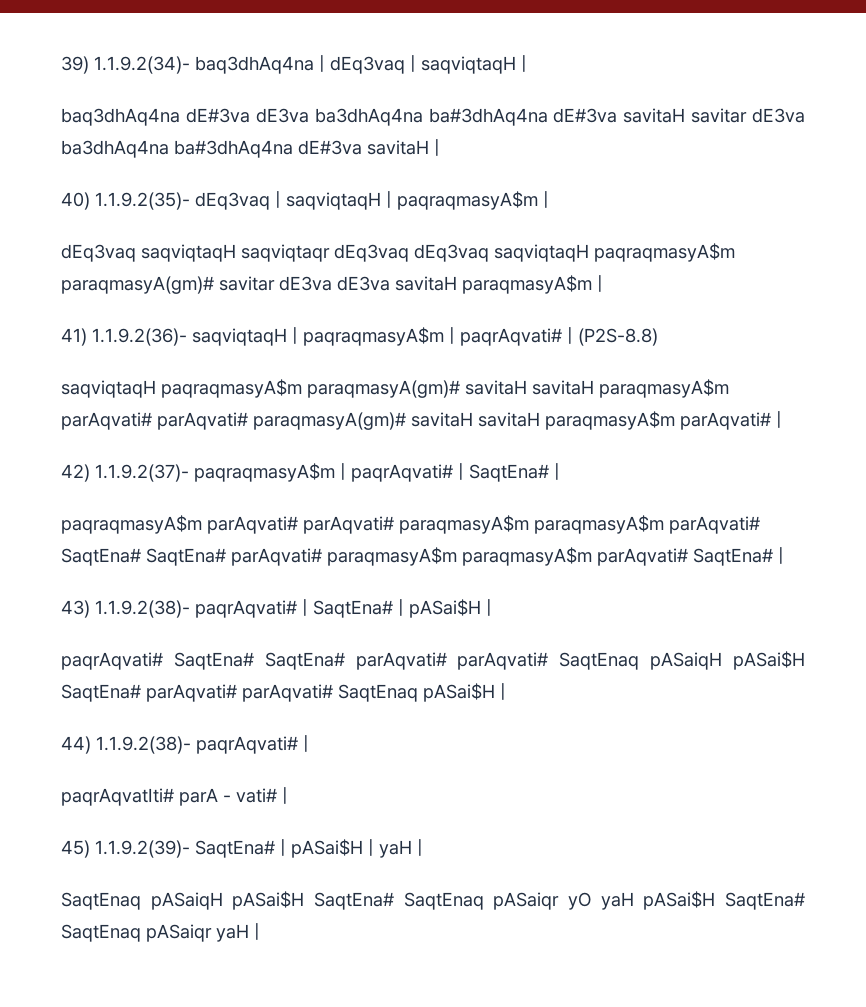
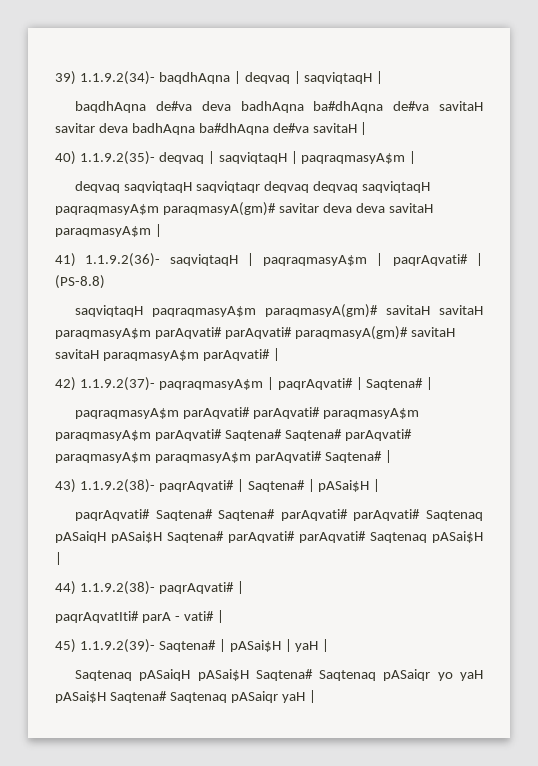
[195,55,405,74] baq3dhAq4na | dEq3vaq -> [158,71,290,84] baqdhAqna | deqvaq
[61,108,805,126] [61,140,362,158] baq3dhAq4na dE#3va dE3va ba3dhAq4na ba#3dhAq4na dE#3va savitaH savitar dE3va ba3dhAq4na ba#3dhAq4na dE#3va -> [75,101,483,113] [55,123,309,135] baqdhAqna de#va deva badhAqna ba#dhAqna de#va savitaH savitar deva badhAqna ba#dhAqna de#va
[195,192,270,210] dEq3vaq -> [158,152,204,164] deqvaq
[61,244,136,262] dEq3vaq -> [75,181,121,193] deqvaq
[334,244,489,262] dEq3vaq dEq3vaq -> [263,181,358,193] deqvaq deqvaq
[279,276,390,291] dE3va dE3va -> [322,203,385,213] deva deva
[578,328,658,346] (P2S-8.8) -> [55,275,105,289] (PS-8.8)
[469,464,549,482] SaqtEna# -> [366,378,424,390] Saqtena#
[61,547,773,566] SaqtEna# SaqtEna# parAqvati# paraqmasyA$m paraqmasyA$m parAqvati# SaqtEna# -> [224,429,412,441] [55,451,382,463] Saqtena# Saqtena# parAqvati# paraqmasyA$m paraqmasyA$m parAqvati# Saqtena#
[313,600,393,618] SaqtEna# -> [247,480,305,492] Saqtena#
[173,651,805,670] [61,684,418,702] SaqtEna# SaqtEna# parAqvati# parAqvati# SaqtEnaq pASaiqH pASai$H SaqtEna# parAqvati# parAqvati# SaqtEnaq -> [155,509,484,521] [55,531,427,543] Saqtena# Saqtena# parAqvati# parAqvati# Saqtenaq pASaiqH pASai$H Saqtena# parAqvati# parAqvati# Saqtenaq
[195,840,275,858] SaqtEna# -> [158,640,216,652] Saqtena#
[61,891,805,910] [61,924,141,942] SaqtEnaq pASaiqH pASai$H SaqtEna# SaqtEnaq pASaiqr yO yaH pASai$H SaqtEna# SaqtEnaq -> [75,669,484,681] [55,691,227,703] Saqtenaq pASaiqH pASai$H Saqtena# Saqtenaq pASaiqr yo yaH pASai$H Saqtena# Saqtenaq

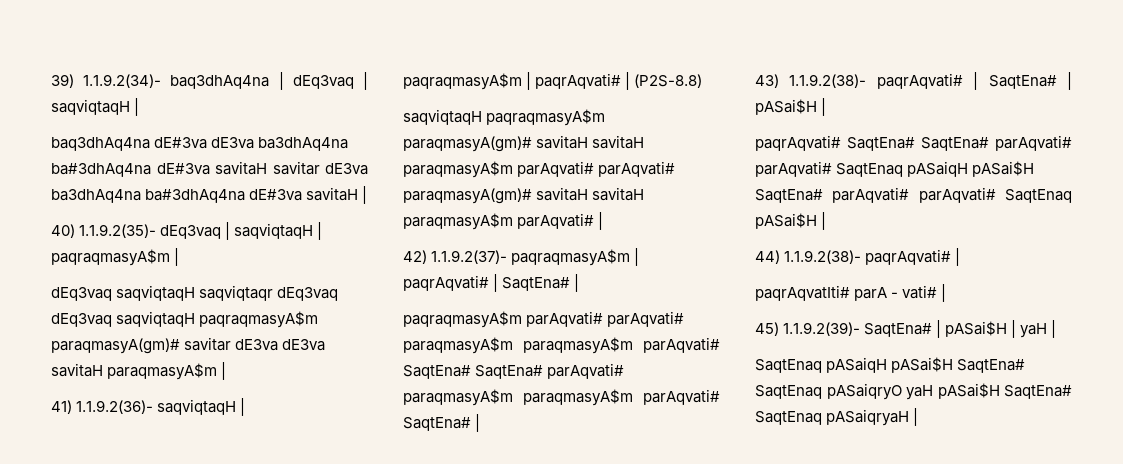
[158,71,290,84] baqdhAqna | deqvaq -> [170,72,354,90] baq3dhAq4na | dEq3vaq
[75,101,483,113] [55,123,309,135] baqdhAqna de#va deva badhAqna ba#dhAqna de#va savitaH savitar deva badhAqna ba#dhAqna de#va -> [51,137,349,151] [51,161,368,177] [51,189,303,203] baq3dhAq4na dE#3va dE3va ba3dhAq4na ba#3dhAq4na dE#3va savitaH savitar dE3va ba3dhAq4na ba#3dhAq4na dE#3va
[158,152,204,164] deqvaq -> [160,225,222,239] dEq3vaq
[75,181,121,193] deqvaq -> [51,287,112,301] dEq3vaq
[263,181,358,193] deqvaq deqvaq -> [277,287,339,301] [51,313,112,327] dEq3vaq dEq3vaq
[322,203,385,213] deva deva -> [235,339,326,351] dE3va dE3va
[55,275,105,289] (PS-8.8) -> [634,74,703,88] (P2S-8.8)
[366,378,424,390] Saqtena# -> [502,277,571,291] SaqtEna#
[224,429,412,441] [55,451,382,463] Saqtena# Saqtena# parAqvati# paraqmasyA$m paraqmasyA$m parAqvati# Saqtena# -> [403,363,625,379] [403,389,720,406] [403,417,471,431] SaqtEna# SaqtEna# parAqvati# paraqmasyA$m paraqmasyA$m parAqvati# SaqtEna#
[247,480,305,492] Saqtena# -> [988,75,1057,89] SaqtEna#
[155,509,484,521] [55,531,427,543] Saqtena# Saqtena# parAqvati# parAqvati# Saqtenaq pASaiqH pASai$H Saqtena# parAqvati# parAqvati# Saqtenaq -> [847,135,1072,151] [755,161,1035,177] [755,187,1072,203] SaqtEna# SaqtEna# parAqvati# parAqvati# SaqtEnaq pASaiqH pASai$H SaqtEna# parAqvati# parAqvati# SaqtEnaq
[158,640,216,652] Saqtena# -> [864,323,933,337] SaqtEna#
[75,669,484,681] [55,691,305,703] Saqtenaq pASaiqH pASai$H Saqtena# Saqtenaq pASaiqr yo yaH pASai$H Saqtena# Saqtenaq pASaiqr yaH -> [755,357,1026,373] [755,383,1072,400] [755,409,910,426] SaqtEnaq pASaiqH pASai$H SaqtEna# SaqtEnaq pASaiqryO yaH pASai$H SaqtEna# SaqtEnaq pASaiqryaH

